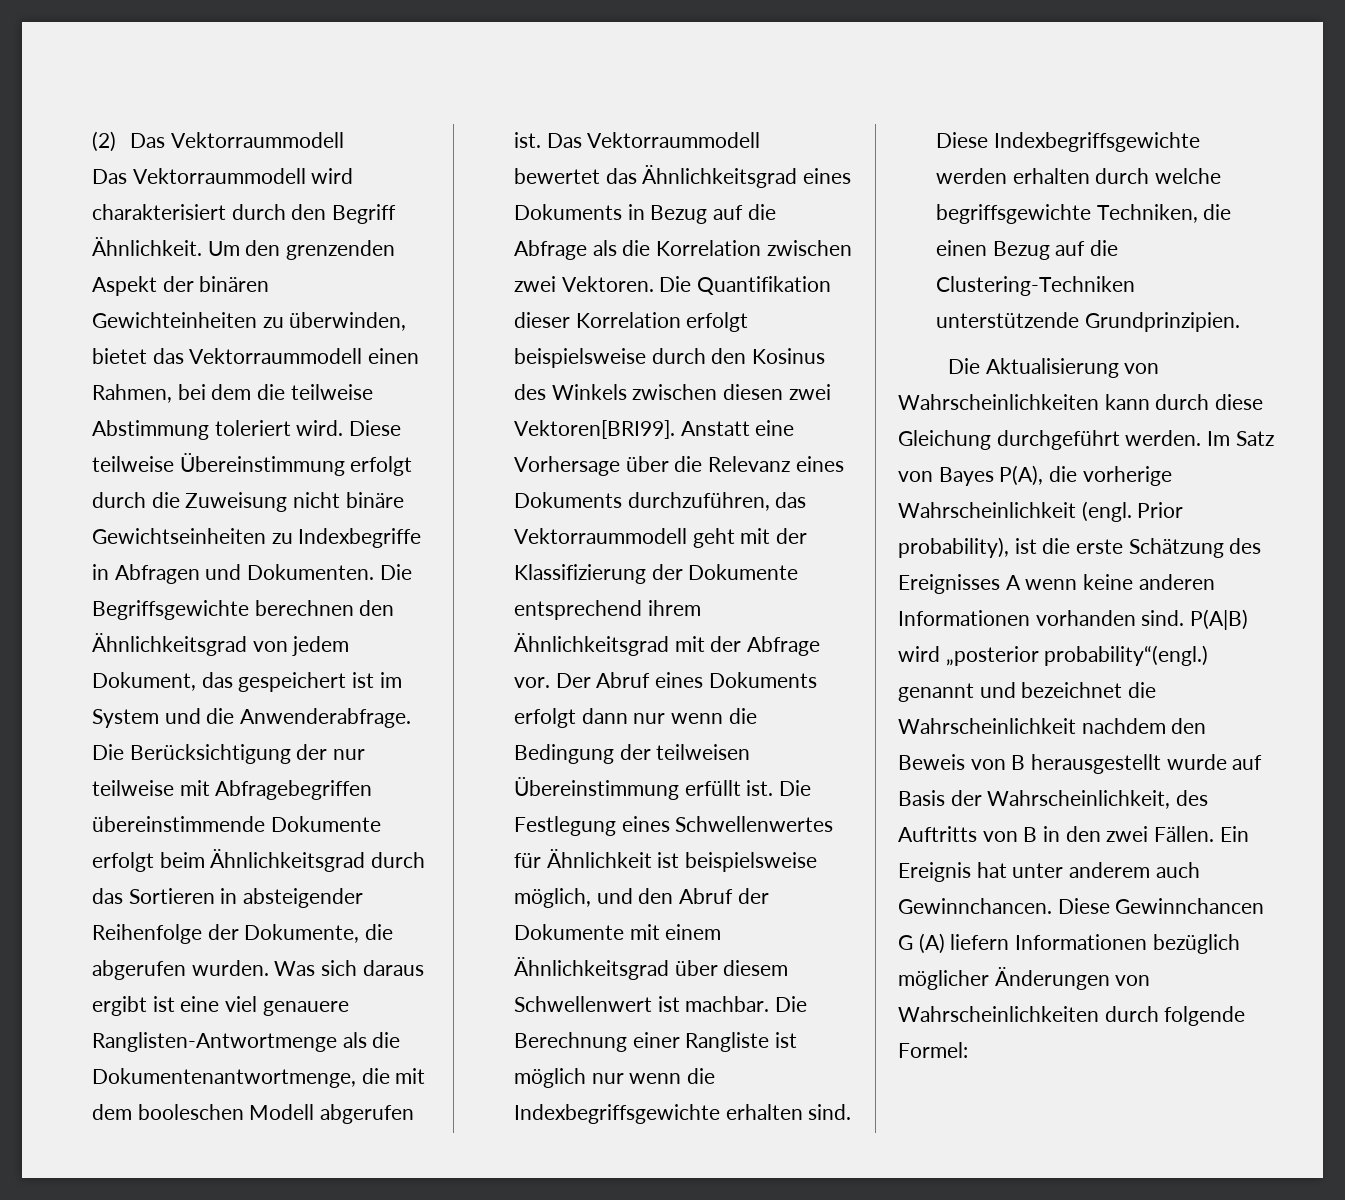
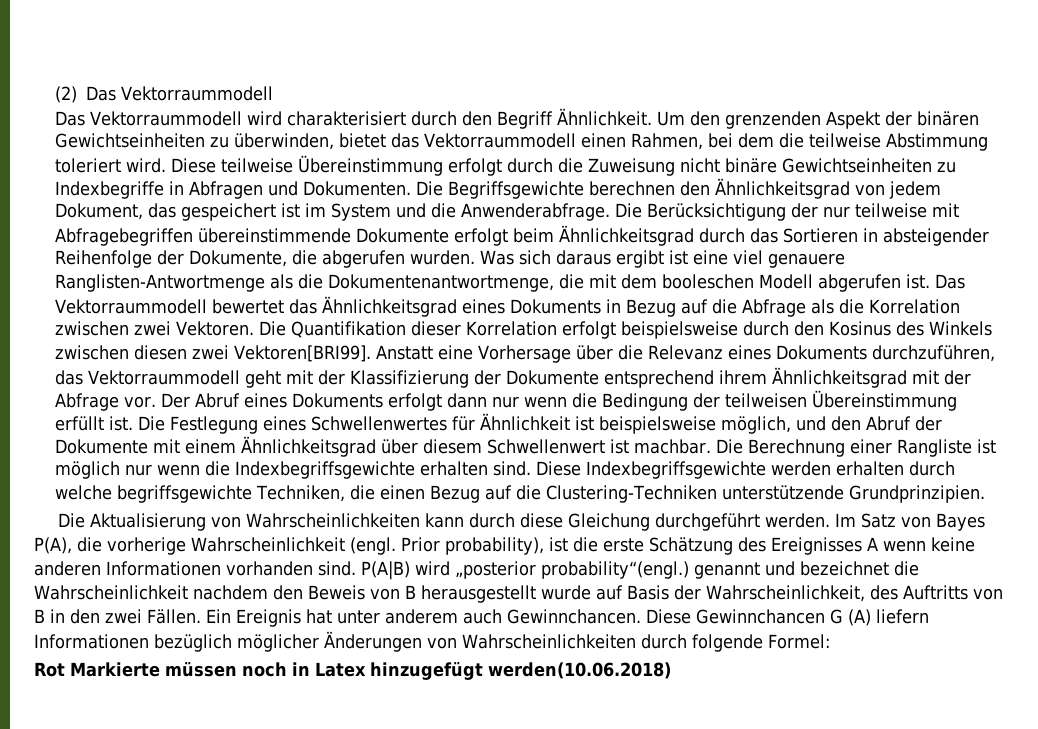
[92,312,258,328] Gewichteinheiten -> [54,133,205,148] Gewichtseinheiten
(968, 1050) none -> [34,662,671,680] // Rot Markierte müssen noch in Latex hinzugefügt werden(10.06.2018)

